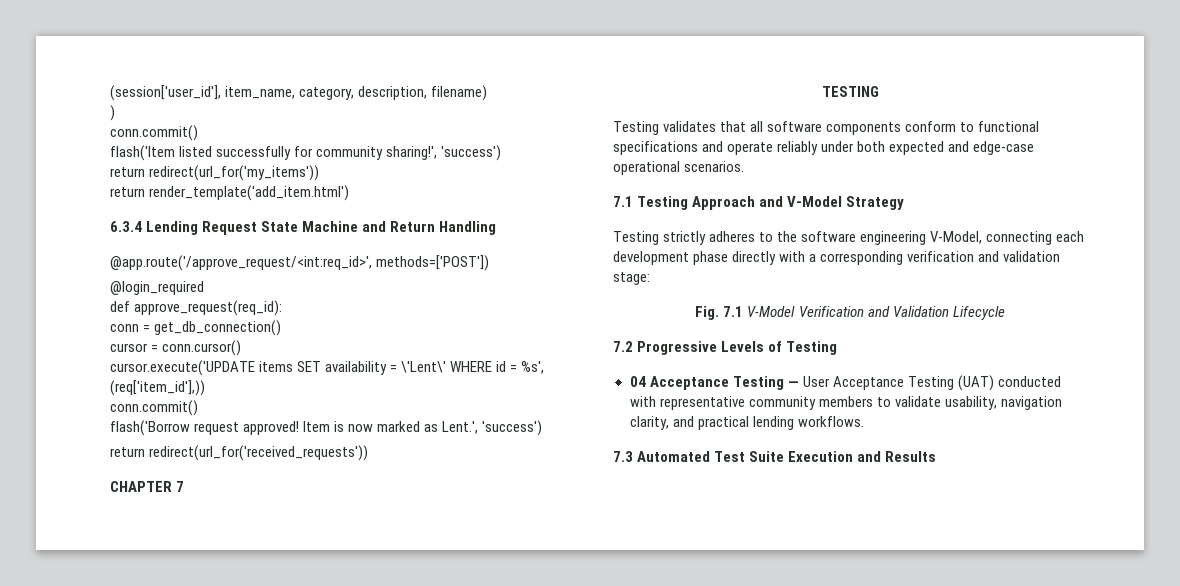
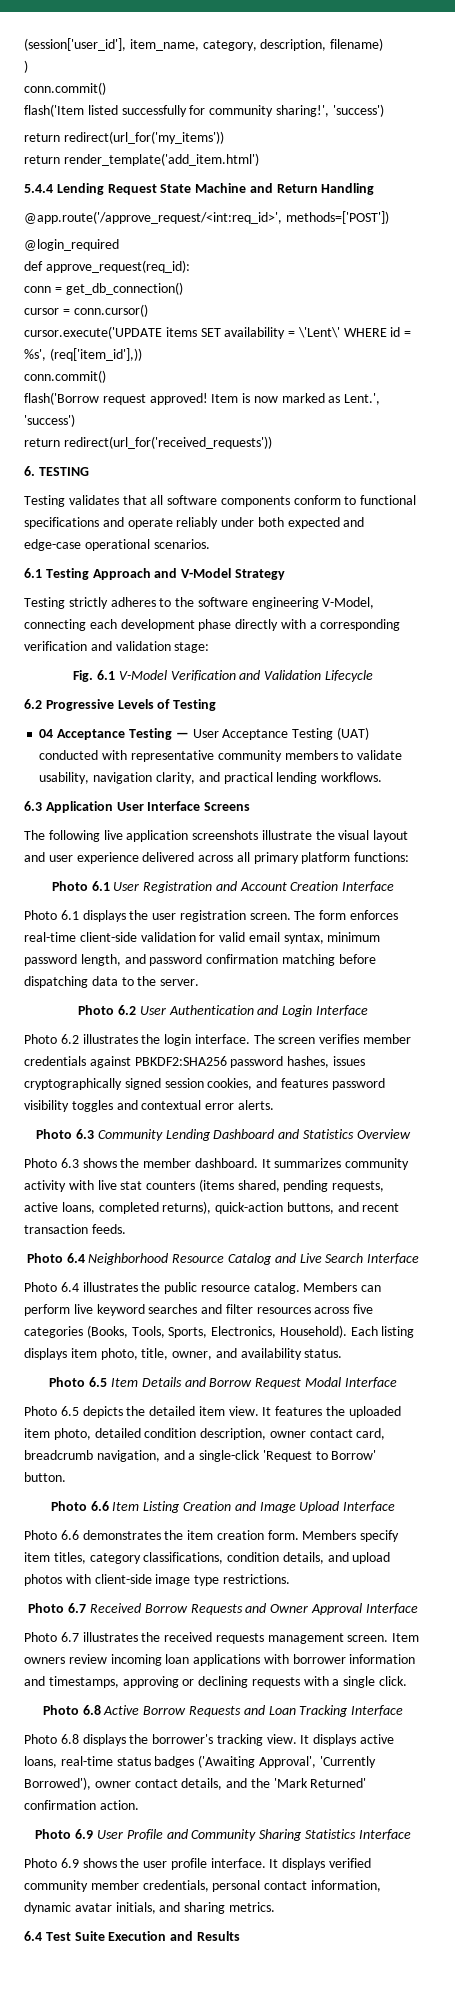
[110,221,142,232] 6.3.4 -> [24,184,53,193] 5.4.4
[110,481,185,492] CHAPTER 7 // -> [24,466,35,476] 6.
[613,196,633,207] 7.1 -> [24,568,42,578] 6.1
[723,306,744,317] 7.1 -> [96,670,115,680] 6.1
[613,341,633,352] 7.2 -> [24,699,42,709] 6.2
[613,451,711,462] 7.3 Automated -> [24,801,251,813] [24,830,409,842] [24,852,410,864] [51,881,395,893] [24,910,399,922] [24,932,381,944] [24,954,376,966] [24,976,200,988] [78,1005,368,1017] [24,1034,412,1046] [24,1056,365,1068] [24,1078,385,1090] [24,1100,274,1112] [36,1129,411,1141] [24,1158,410,1170] [24,1179,385,1192] [24,1201,400,1214] [24,1224,126,1234] [26,1253,420,1265] [24,1282,382,1294] [24,1304,374,1316] [24,1325,415,1338] [24,1348,343,1360] [49,1377,397,1389] [24,1406,401,1418] [24,1428,386,1440] [24,1450,377,1462] [24,1472,66,1482] [50,1501,396,1513] [24,1530,400,1542] [24,1552,391,1564] [24,1574,290,1586] [28,1603,418,1615] [24,1632,420,1644] [24,1654,416,1666] [24,1676,408,1688] [42,1705,404,1717] [24,1734,395,1746] [24,1755,376,1768] [24,1777,367,1790] [24,1800,139,1810] [35,1829,411,1841] [24,1858,372,1870] [24,1880,381,1892] [24,1902,275,1914] [24,1931,42,1941] 6.3 Application User Interface Screens // The following live application screenshots illustrate the visual layout and user experience delivered across all primary platform functions: // Photo 6.1 User Registration and Account Creation Interface // Photo 6.1 displays the user registration screen. The form enforces real-time client-side validation for valid email syntax, minimum password length, and password confirmation matching before dispatching data to the server. // Photo 6.2 User Authentication and Login Interface // Photo 6.2 illustrates the login interface. The screen verifies member credentials against PBKDF2:SHA256 password hashes, issues cryptographically signed session cookies, and features password visibility toggles and contextual error alerts. // Photo 6.3 Community Lending Dashboard and Statistics Overview // Photo 6.3 shows the member dashboard. It summarizes community activity with live stat counters (items shared, pending requests, active loans, completed returns), quick-action buttons, and recent transaction feeds. // Photo 6.4 Neighborhood Resource Catalog and Live Search Interface // Photo 6.4 illustrates the public resource catalog. Members can perform live keyword searches and filter resources across five categories (Books, Tools, Sports, Electronics, Household). Each listing displays item photo, title, owner, and availability status. // Photo 6.5 Item Details and Borrow Request Modal Interface // Photo 6.5 depicts the detailed item view. It features the uploaded item photo, detailed condition description, owner contact card, breadcrumb navigation, and a single-click 'Request to Borrow' button. // Photo 6.6 Item Listing Creation and Image Upload Interface // Photo 6.6 demonstrates the item creation form. Members specify item titles, category classifications, condition details, and upload photos with client-side image type restrictions. // Photo 6.7 Received Borrow Requests and Owner Approval Interface // Photo 6.7 illustrates the received requests management screen. Item owners review incoming loan applications with borrower information and timestamps, approving or declining requests with a single click. // Photo 6.8 Active Borrow Requests and Loan Tracking Interface // Photo 6.8 displays the borrower's tracking view. It displays active loans, real-time status badges ('Awaiting Approval', 'Currently Borrowed'), owner contact details, and the 'Mark Returned' confirmation action. // Photo 6.9 User Profile and Community Sharing Statistics Interface // Photo 6.9 shows the user profile interface. It displays verified community member credentials, personal contact information, dynamic avatar initials, and sharing metrics. // 6.4

